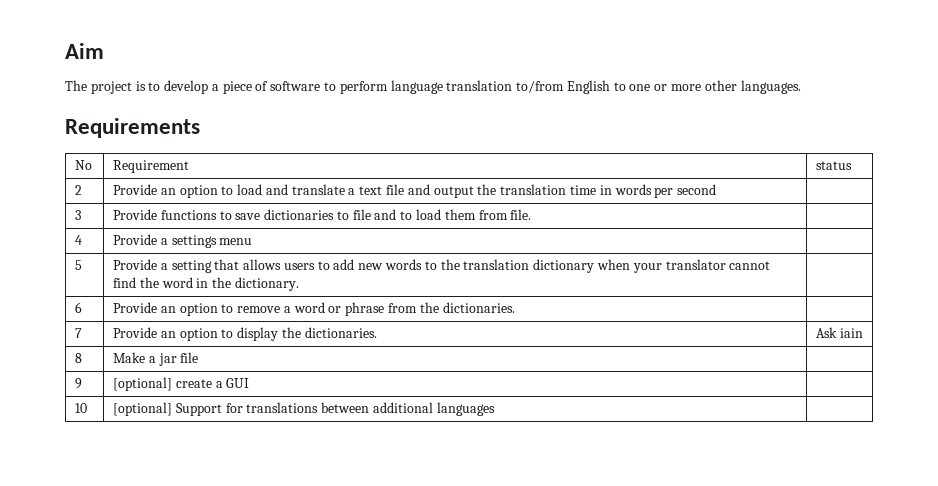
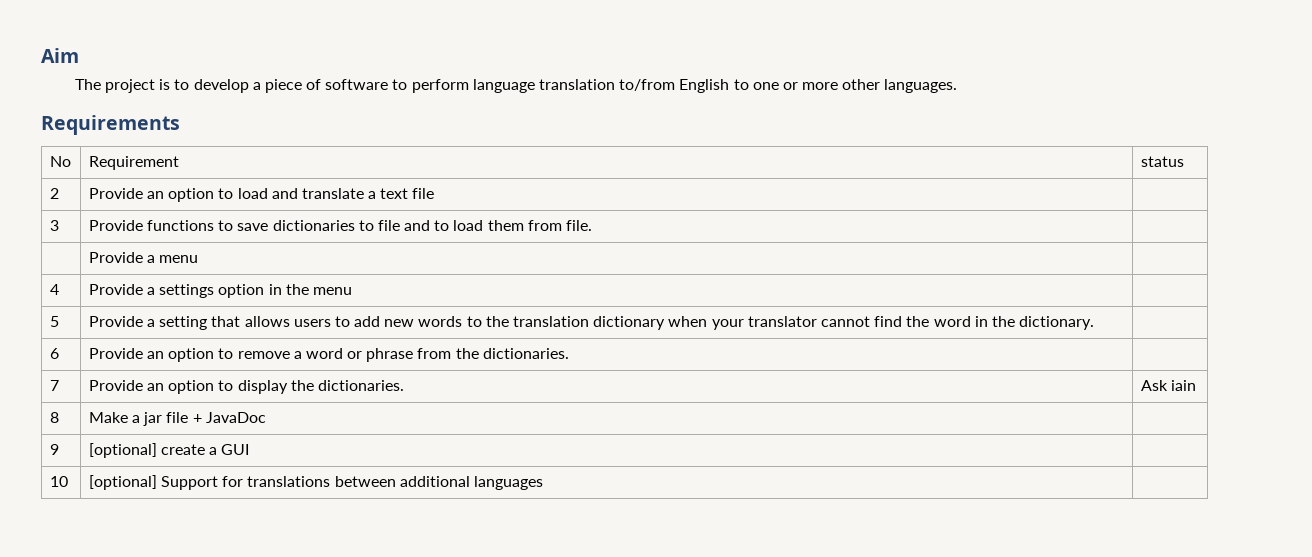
[407,184,717,198] and output the translation time in words per second -> (435, 193) none
(532, 214) none -> [88,252,199,263] // | Provide a menu |
(217, 241) none -> [218,284,309,298] option in the
(199, 357) none -> [192,412,266,423] + JavaDoc

